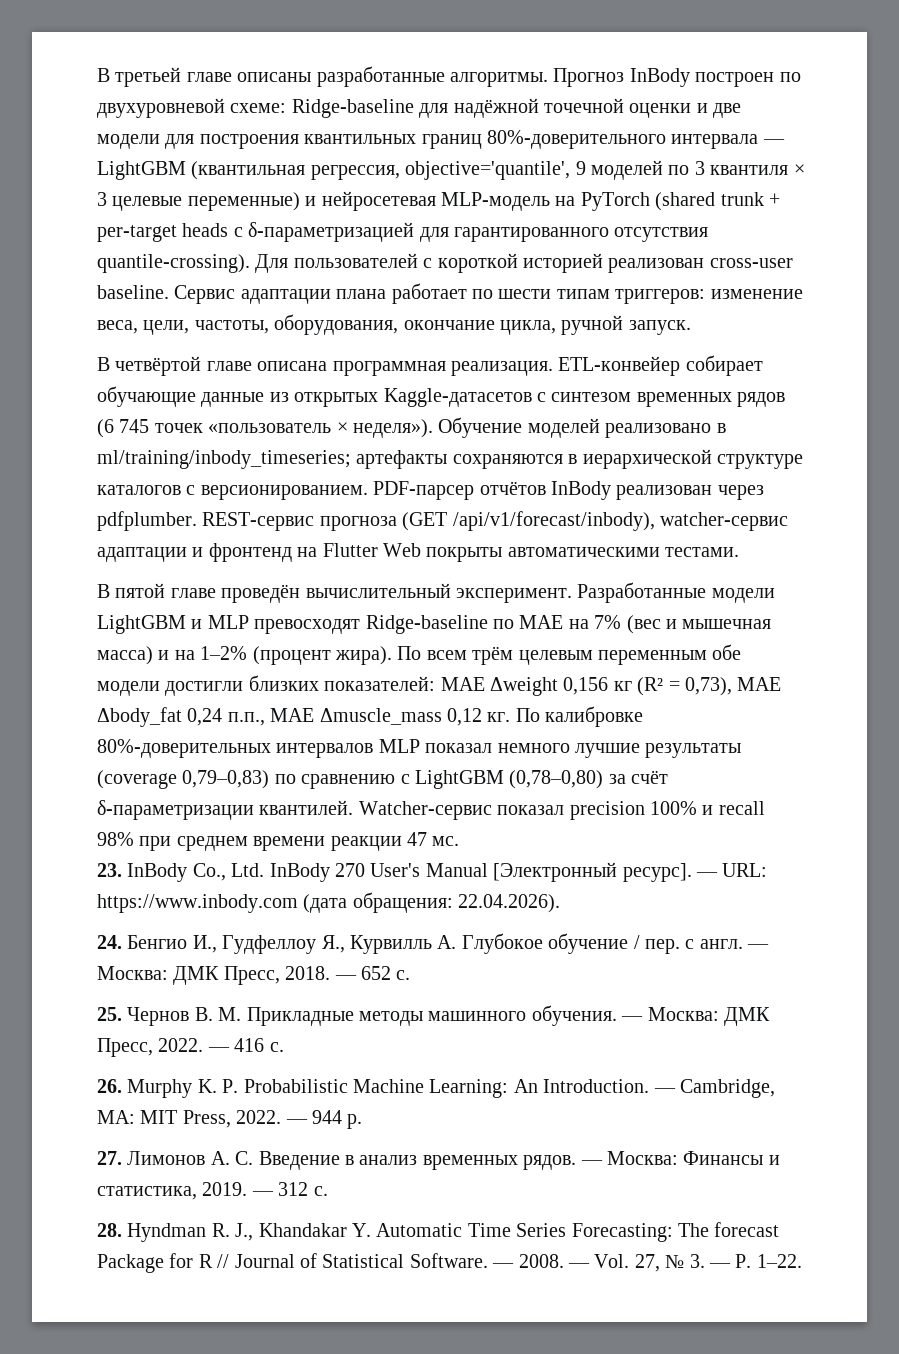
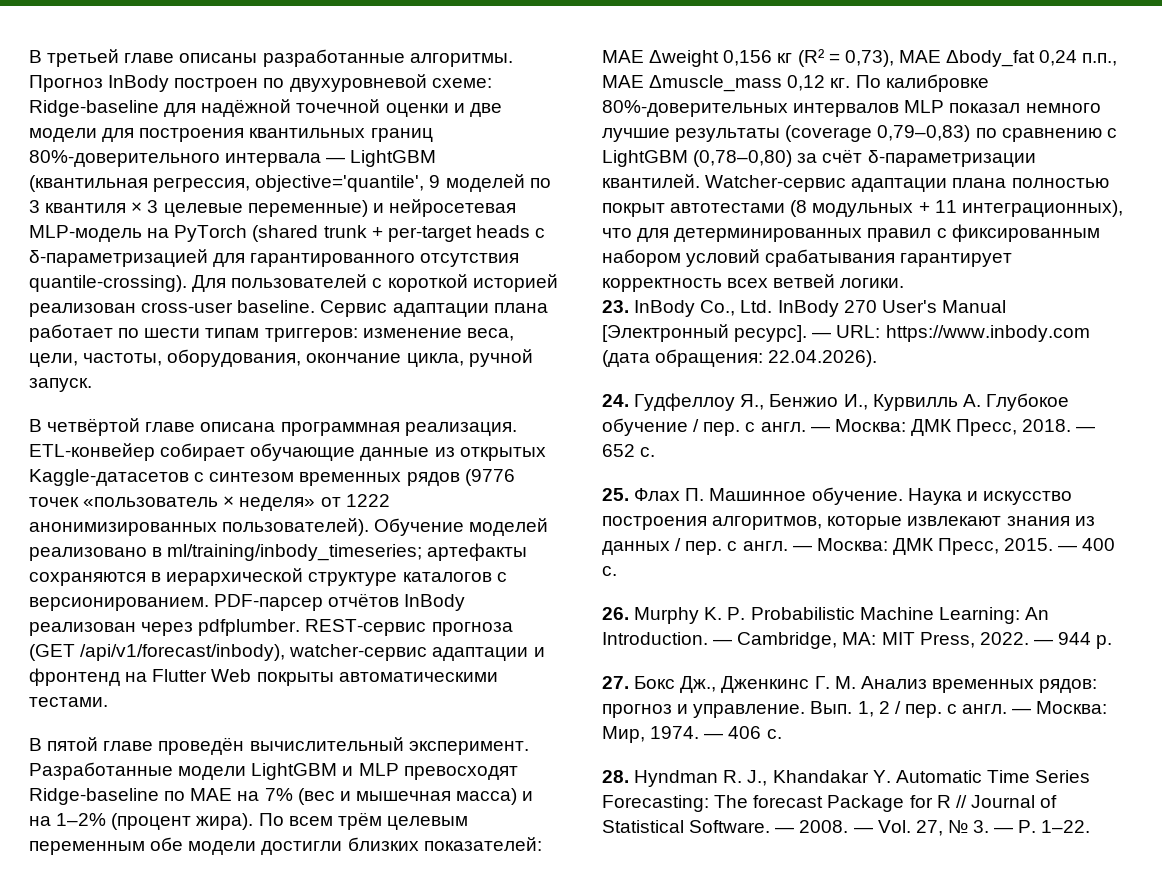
[97,419,150,438] (6 745 -> [464,469,515,486] (9776
[353,419,433,438] неделя»). -> [239,494,390,511] [29,518,370,536] неделя» от 1222 анонимизированных пользователей).
[497,801,765,820] [97,832,460,851] показал precision 100% и recall 98% при среднем времени реакции 47 мс. -> [851,178,1109,192] [602,200,1123,217] [602,224,1100,242] [602,249,1013,267] [602,274,905,292] адаптации плана полностью покрыт автотестами (8 модульных + 11 интеграционных), что для детерминированных правил с фиксированным набором условий срабатывания гарантирует корректность всех ветвей логики.
[127,935,345,954] Бенгио И., Гудфеллоу Я., -> [634,393,868,411] Гудфеллоу Я., Бенжио И.,
[127,1005,770,1026] [97,1038,265,1057] Чернов В. М. Прикладные методы машинного обучения. — Москва: ДМК Пресс, 2022. — 416 -> [634,487,1072,505] [602,516,1095,530] [602,538,1116,555] Флах П. Машинное обучение. Наука и искусство построения алгоритмов, которые извлекают знания из данных / пер. с англ. — Москва: ДМК Пресс, 2015. — 400
[127,1151,780,1170] [97,1182,309,1200] Лимонов А. С. Введение в анализ временных рядов. — Москва: Финансы и статистика, 2019. — 312 -> [634,676,1098,693] [602,701,1108,718] [602,726,762,743] Бокс Дж., Дженкинс Г. М. Анализ временных рядов: прогноз и управление. Вып. 1, 2 / пер. с англ. — Москва: Мир, 1974. — 406

